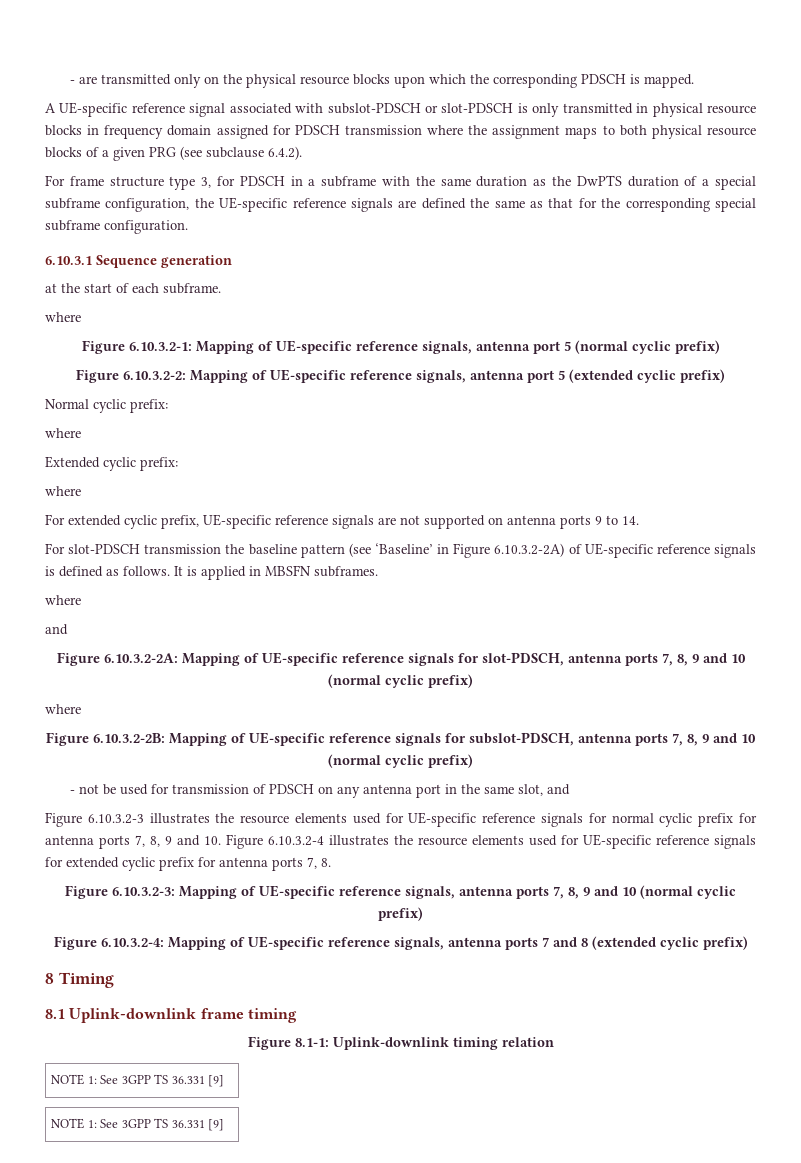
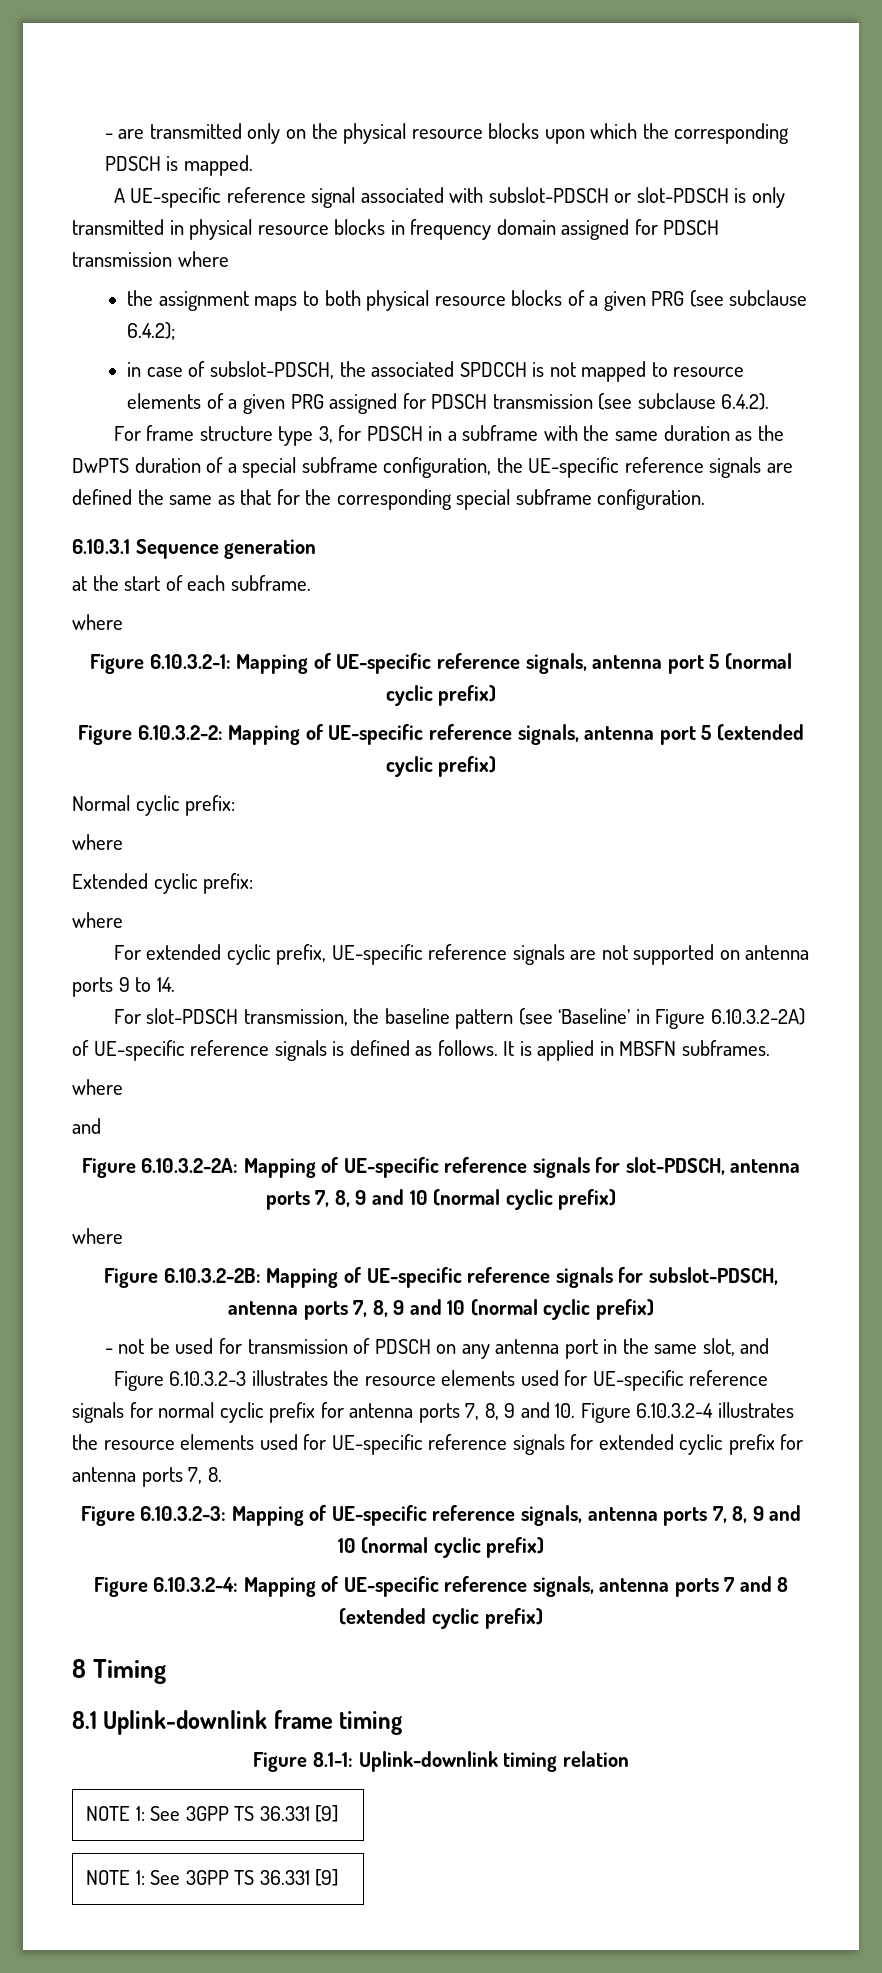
(464, 130) none -> (229, 259) //
(264, 152) none -> [127,322,176,340] [127,361,745,382] [127,393,716,414] 6.4.2); // in case of subslot-PDSCH, the associated SPDCCH is not mapped to resource elements of a given PRG assigned for PDSCH transmission (see subclause
[144,544,222,554] transmission -> [243,1009,348,1026] transmission,

